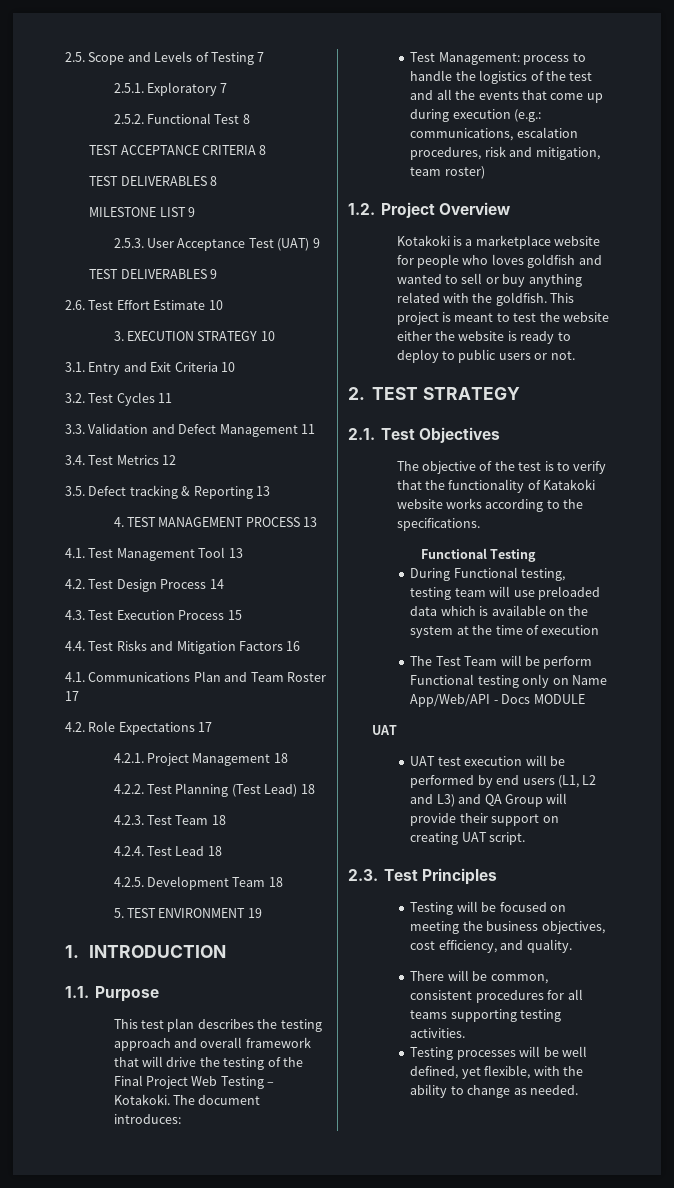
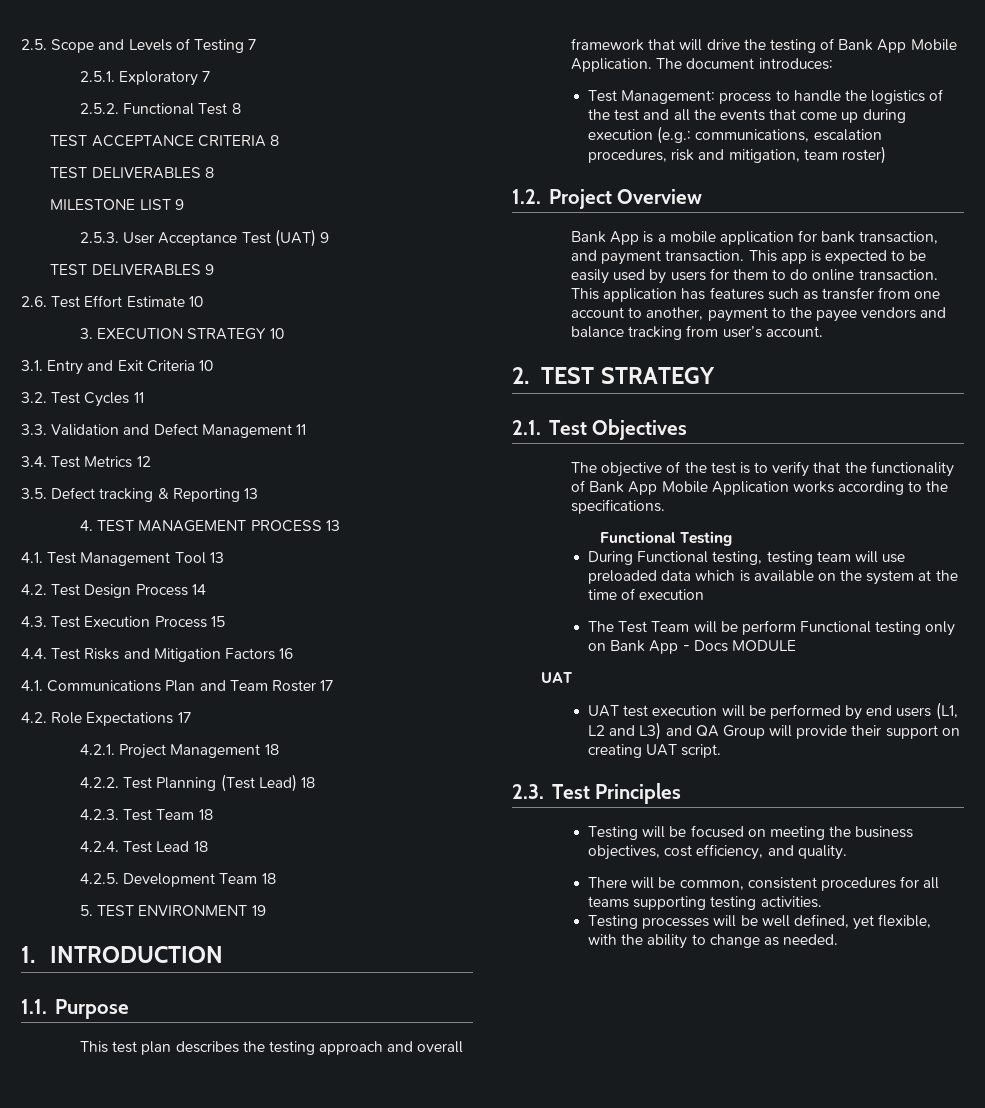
[282,1057,303,1067] [113,1075,275,1089] [113,1094,170,1105] the Final Project Web Testing – Kotakoki. -> [838,39,957,53] [570,58,652,72] Bank App Mobile Application.
[396,235,601,249] [396,254,602,268] [396,273,582,287] [396,292,575,306] [396,312,609,325] [396,331,571,344] [396,349,575,363] Kotakoki is a marketplace website for people who loves goldfish and wanted to sell or buy anything related with the goldfish. This project is meant to test the website either the website is ready to deploy to public users or not. -> [570,230,939,245] [570,250,927,265] [570,268,938,284] [570,287,941,302] [570,307,947,322] [570,325,823,340] Bank App is a mobile application for bank transaction, and payment transaction. This app is expected to be easily used by users for them to do online transaction. This application has features such as transfer from one account to another, payment to the payee vendors and balance tracking from user’s account.
[543,479,596,490] [396,499,443,509] Katakoki website -> [589,481,789,495] Bank App Mobile Application
[571,675,607,685] [410,694,491,707] Name App/Web/API -> [610,640,679,654] Bank App

